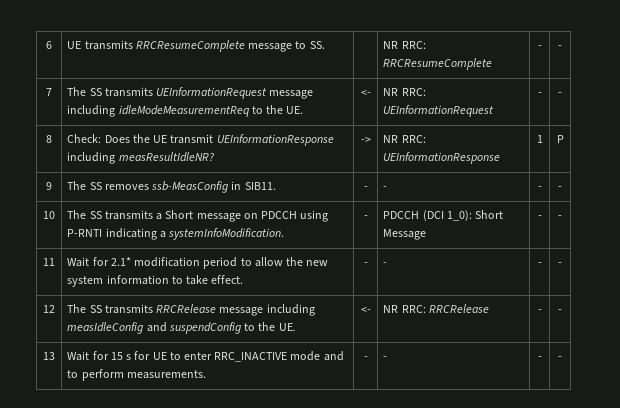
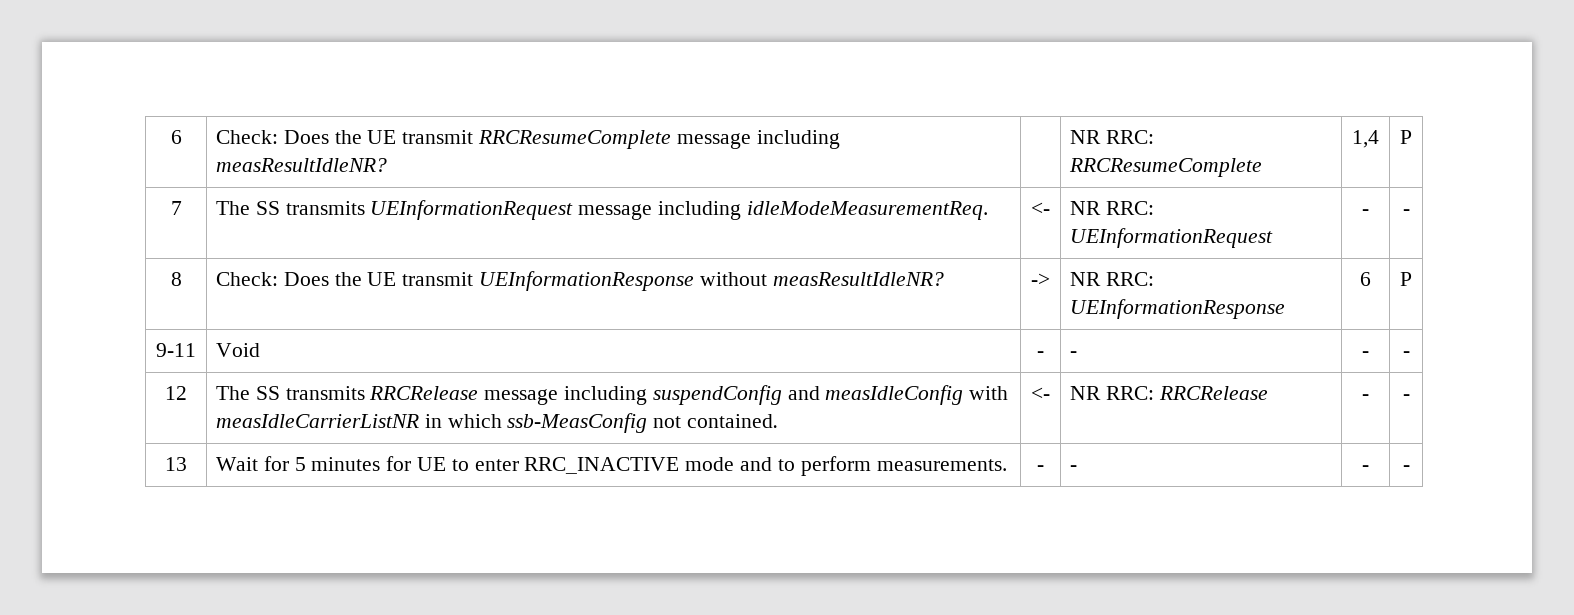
[46,41,52,49] [67,40,325,52] 6 | UE transmits RRCResumeComplete message to SS. -> [170,130,182,144] [216,130,840,149] [216,158,388,172] 6 | Check: Does the UE transmit RRCResumeComplete message including measResultIdleNR?
[537,45,542,49] [558,45,562,49] - | - -> [1352,130,1379,148] [1400,130,1412,144] 1,4 | P
[118,105,304,117] idleModeMeasurementReq to the UE. -> [746,201,988,220] idleModeMeasurementReq.
[67,152,116,164] including -> [699,272,767,286] without
[536,135,543,143] [556,135,564,143] [46,182,52,190] [67,181,276,193] [363,186,368,190] [383,186,388,190] [537,186,542,190] [558,186,562,190] [43,211,55,219] [67,210,329,222] [67,228,285,240] [363,215,368,219] [383,210,504,221] [383,229,427,240] [537,215,542,219] [558,215,562,219] [43,258,55,266] [67,257,329,269] [67,275,244,287] 1 | P // 9 | The SS removes ssb-MeasConfig in SIB11. | - | - | - | - // 10 | The SS transmits a Short message on PDCCH using P-RNTI indicating a systemInfoModification. | - | PDCCH (DCI 1_0): Short Message | - | - // 11 | Wait for 2.1* modification period to allow the new system information to take effect. -> [1360,272,1371,286] [1400,272,1412,286] [156,343,196,357] [216,343,261,357] 6 | P // 9-11 | Void
[67,322,296,334] measIdleConfig and suspendConfig to the UE. -> [652,385,1009,405] [216,413,779,433] suspendConfig and measIdleConfig with measIdleCarrierListNR in which ssb-MeasConfig not contained.
[110,352,132,360] 15 s -> [294,457,381,471] 5 minutes

